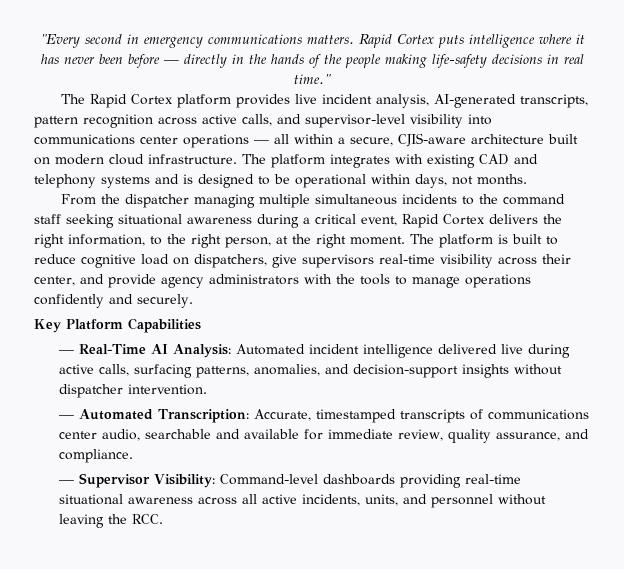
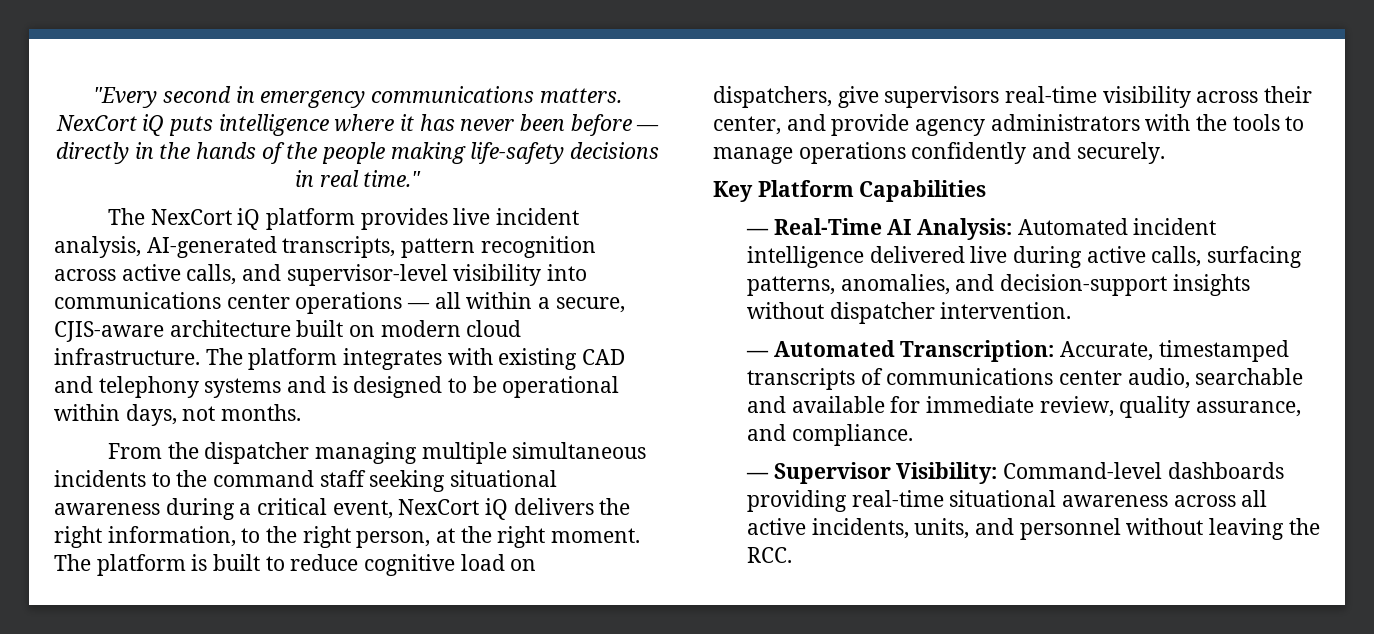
[358,34,434,48] Rapid Cortex -> [55,114,165,136] NexCort iQ
[90,94,174,108] Rapid Cortex -> [150,208,261,230] NexCort iQ
[402,214,485,228] Rapid Cortex -> [398,498,509,520] NexCort iQ

